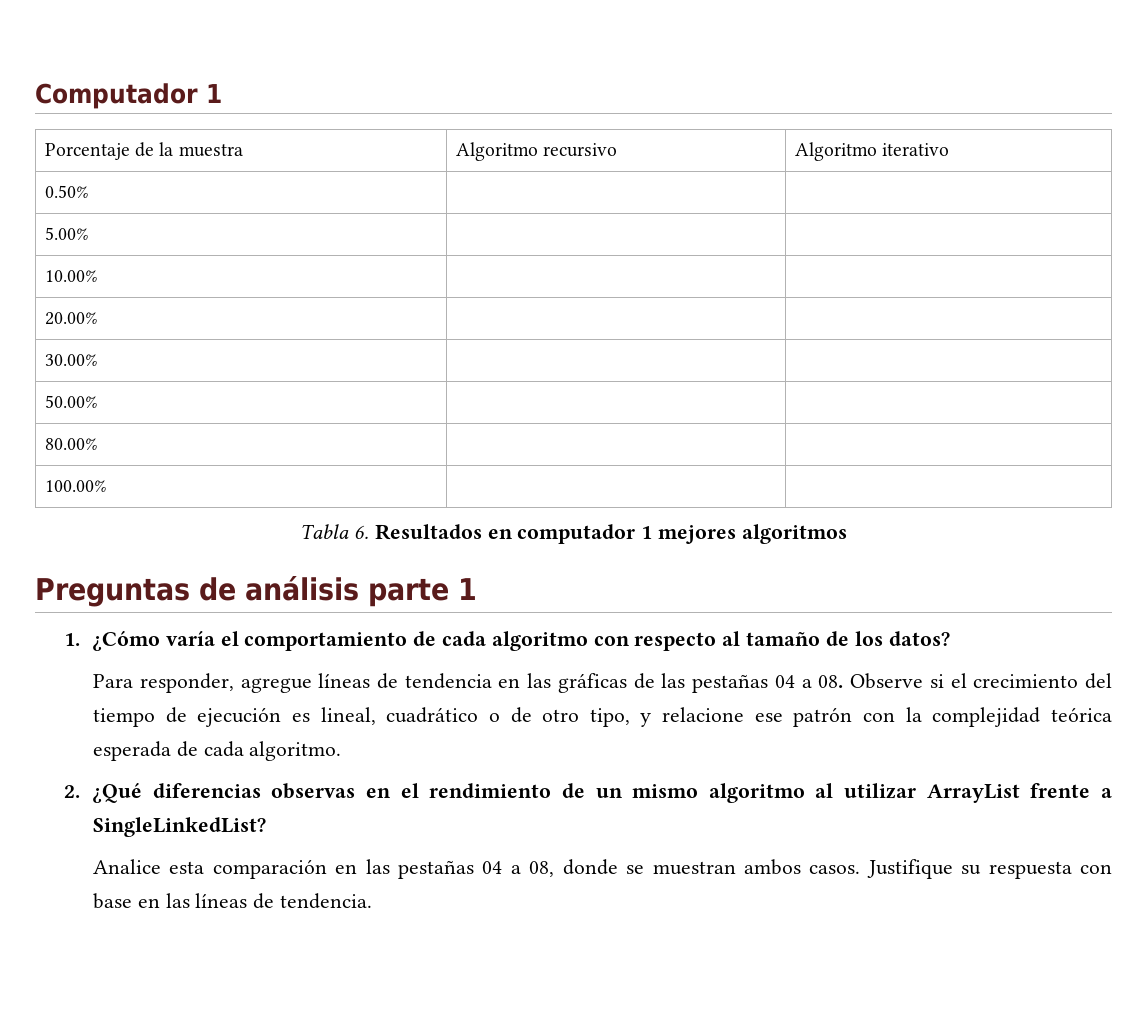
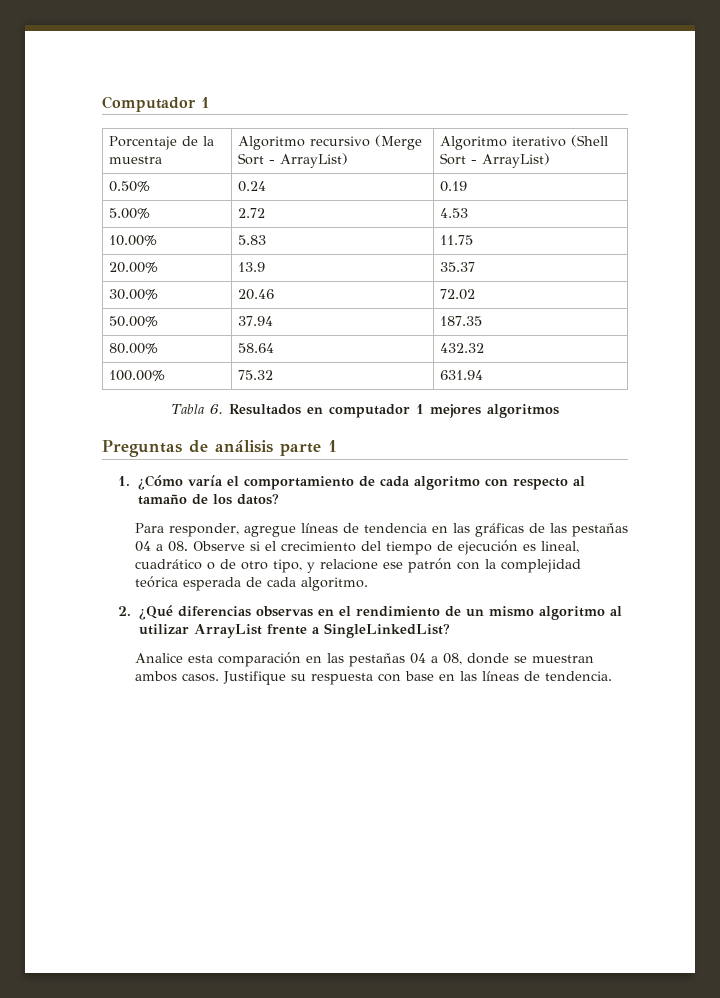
[794,142,950,161] | Algoritmo iterativo -> [374,135,422,150] [237,153,348,168] [439,135,608,150] [439,153,550,168] (Merge Sort - ArrayList) | Algoritmo iterativo (Shell Sort - ArrayList)
(88, 191) | -> [237,181,266,192] [439,181,467,192] 0.24 | 0.19
(88, 233) | -> [237,208,265,218] [439,208,468,218] 2.72 | 4.53
(97, 276) | -> [237,235,266,245] [439,235,473,245] 5.83 | 11.75
(97, 318) | -> [237,262,265,272] [439,262,475,272] 13.9 | 35.37
(97, 360) | -> [237,289,274,300] [439,289,475,300] 20.46 | 72.02
(97, 401) | -> [237,316,273,326] [439,316,482,326] 37.94 | 187.35
(97, 444) | -> [237,343,274,353] [439,343,484,353] 58.64 | 432.32
(106, 486) | -> [237,370,273,380] [439,370,483,380] 75.32 | 631.94

